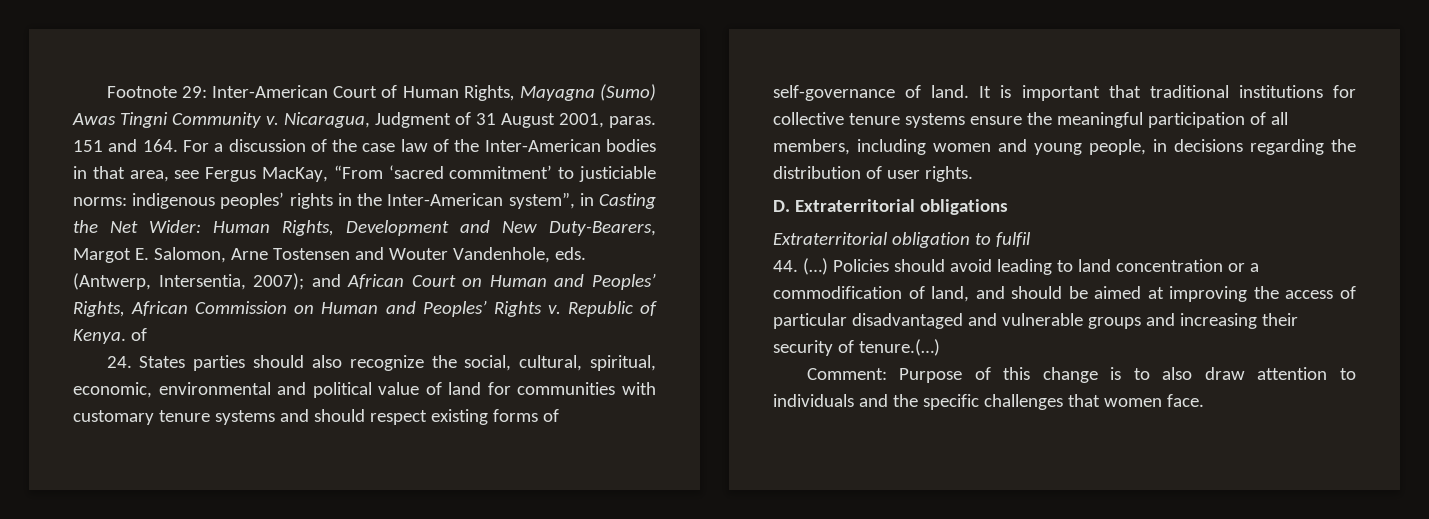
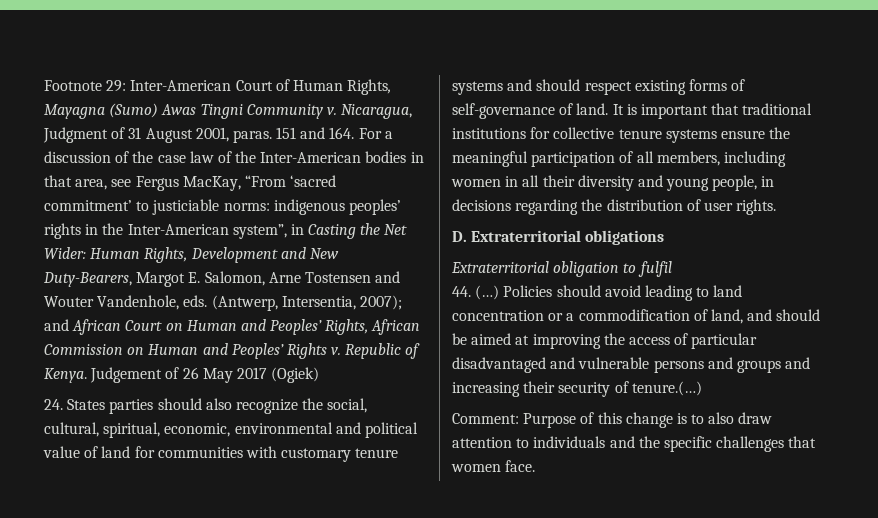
[130,328,147,341] of -> [90,367,320,383] Judgement of 26 May 2017 (Ogiek)
(991, 147) none -> [505,175,634,191] in all their diversity
(1083, 319) none -> [653,357,733,373] persons and

